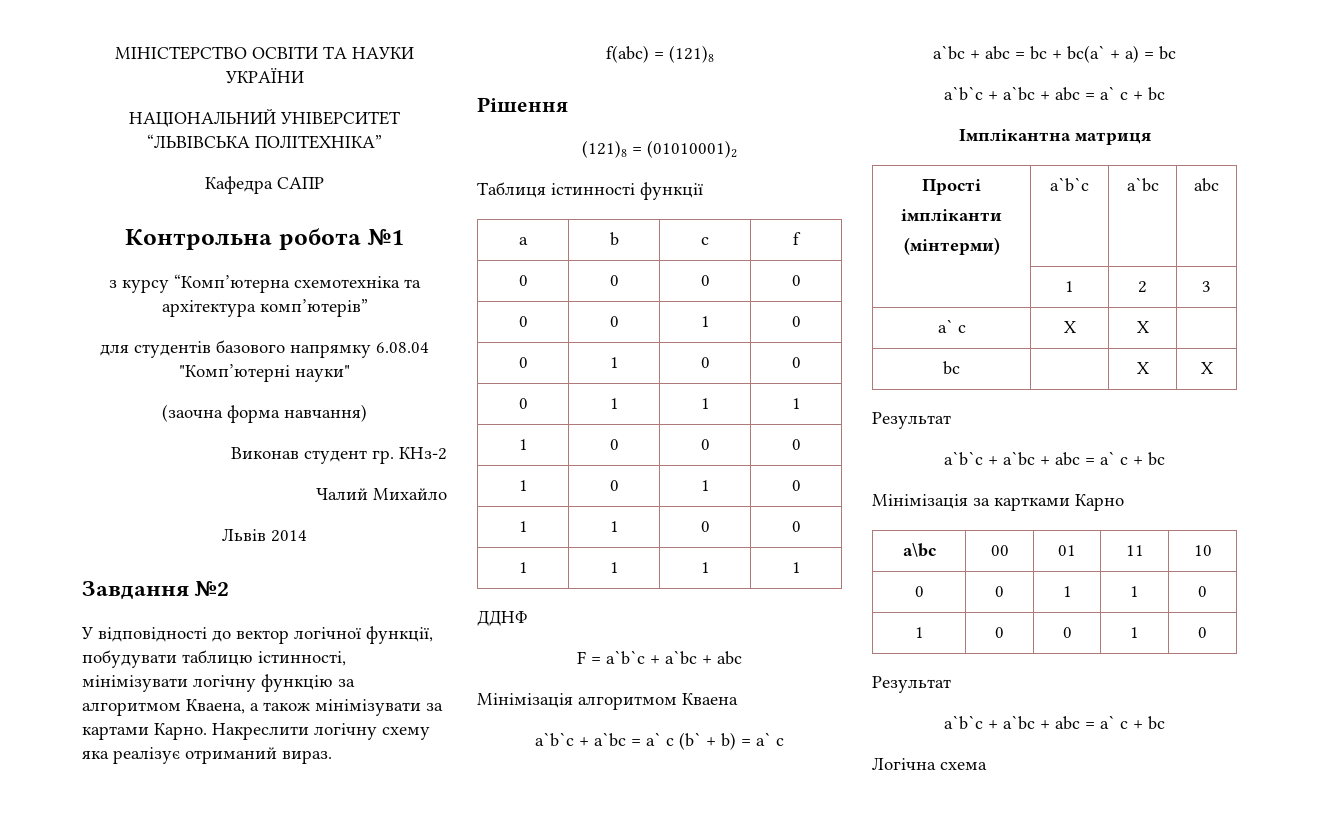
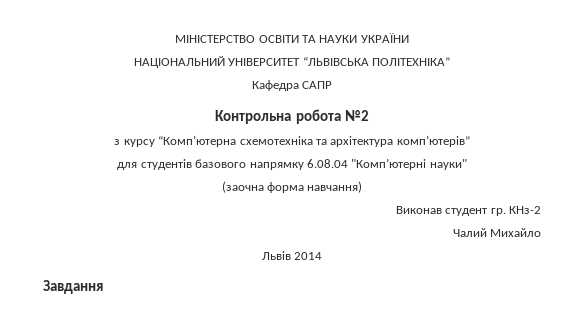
[366,229,404,245] №1 -> [344,110,369,121] №2
[194,581,230,596] [81,626,433,644] [82,650,346,668] [82,674,355,692] [82,699,443,716] [82,723,430,740] [82,747,332,764] [605,45,714,63] [477,97,568,112] [582,140,737,158] [477,182,703,200] [519,237,528,245] [609,232,619,246] [701,237,709,245] [793,232,801,245] [518,275,528,286] [609,275,619,286] [700,275,710,286] [791,275,801,286] [518,316,528,327] [609,316,619,327] [700,316,710,327] [791,316,801,327] [518,357,528,368] [609,357,619,368] [700,357,710,368] [791,357,801,368] [518,398,528,409] [609,398,619,409] [700,398,710,409] [791,398,801,409] [518,439,528,450] [609,439,619,450] [700,439,710,450] [791,439,801,450] [518,480,528,491] [609,480,619,491] [700,480,710,491] [791,480,801,491] [518,521,528,532] [609,521,619,532] [700,521,710,532] [791,521,801,532] [518,562,528,573] [609,562,619,573] [700,562,710,573] [791,562,801,573] [477,610,527,626] [577,650,742,665] [477,693,738,710] [535,732,784,750] [933,45,1176,63] [944,86,1165,101] [958,129,1152,145] [922,179,981,195] [901,209,1002,221] [903,237,1000,255] [1050,177,1089,192] [1126,177,1159,192] [1194,178,1219,192] [1065,281,1074,292] [1138,281,1147,293] [1202,281,1211,292] [937,319,966,333] [1063,321,1076,333] [1136,321,1149,333] [943,361,960,375] [1136,362,1149,374] [1200,362,1213,374] [872,412,951,429] [944,451,1165,466] [872,494,1124,511] [902,543,936,557] [990,545,1009,556] [1058,545,1076,556] [1125,545,1144,556] [1193,545,1212,556] [914,586,924,597] [995,586,1004,597] [1062,586,1072,597] [1130,586,1139,597] [1198,586,1207,597] [914,627,924,638] [995,627,1004,638] [1062,627,1072,638] [1130,627,1139,638] [1198,627,1207,638] [872,676,951,693] [944,715,1165,730] [872,757,987,770] №2 // У відповідності до вектор логічної функції, побудувати таблицю істинності, мінімізувати логічну функцію за алгоритмом Кваена, а також мінімізувати за картами Карно. Накреслити логічну схему яка реалізує отриманий вираз. // f(abc) = (121)8 // Рішення // (121)8 = (01010001)2 // Таблиця істинності функції // a | b | c | f // 0 | 0 | 0 | 0 // 0 | 0 | 1 | 0 // 0 | 1 | 0 | 0 // 0 | 1 | 1 | 1 // 1 | 0 | 0 | 0 // 1 | 0 | 1 | 0 // 1 | 1 | 0 | 0 // 1 | 1 | 1 | 1 // ДДНФ // F = a`b`c + a`bc + abc // Мінімізація алгоритмом Кваена // a`b`c + a`bc = a` c (b` + b) = a` c // a`bc + abc = bc + bc(a` + a) = bc // a`b`c + a`bc + abc = a` c + bc // Імплікантна матриця // Прості // імпліканти // (мінтерми) | a`b`c | a`bc | abc // | 1 | 2 | 3 // a` c | X | X | // bc | | X | X // Результат // a`b`c + a`bc + abc = a` c + bc // Мінімізація за картками Карно // a\bc | 00 | 01 | 11 | 10 // 0 | 0 | 1 | 1 | 0 // 1 | 0 | 0 | 1 | 0 // Результат // a`b`c + a`bc + abc = a` c + bc // Логічна схема -> (103, 287) none

